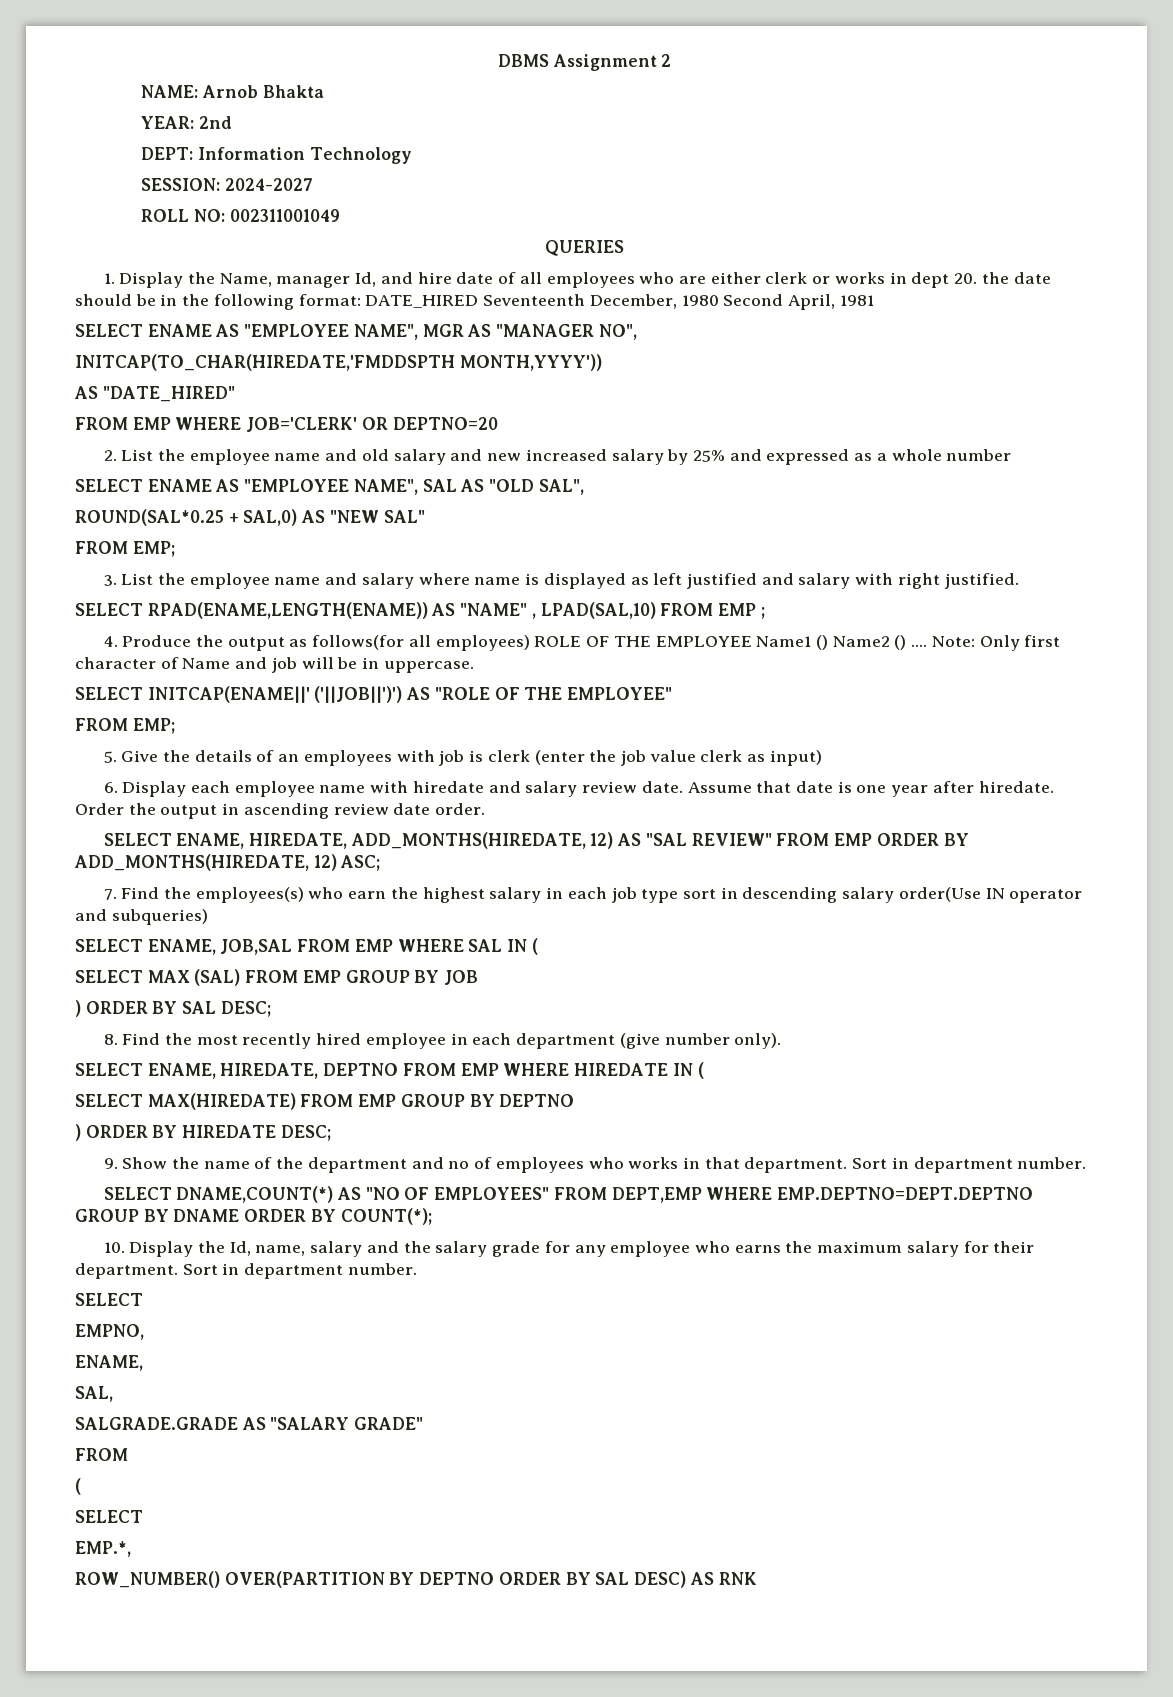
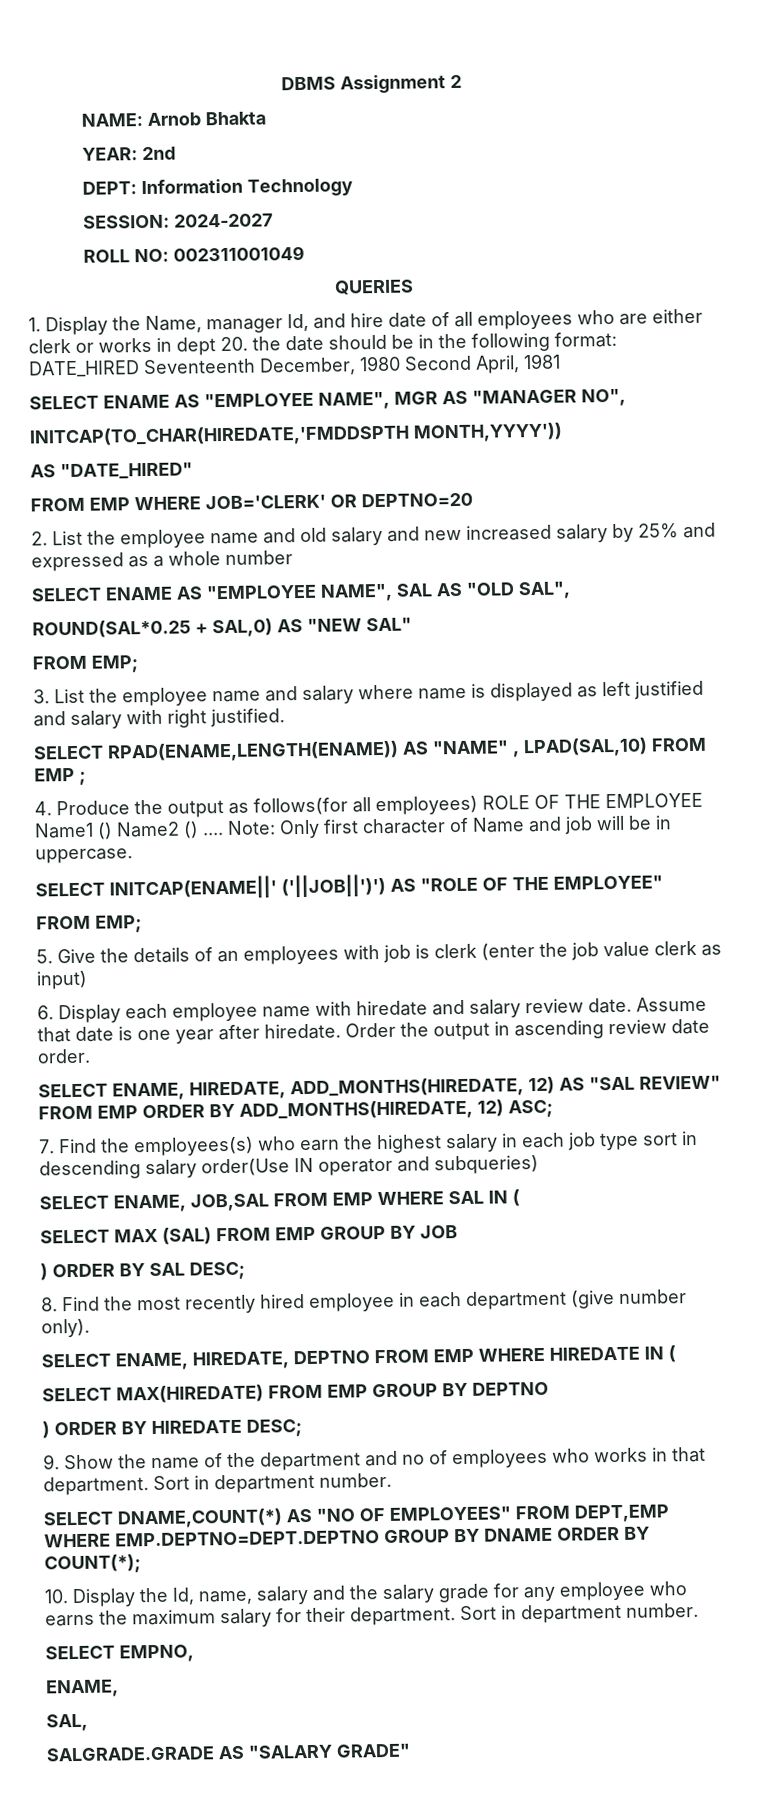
(143, 1299) // -> (115, 1652) none
[75,1448,128,1461] [75,1478,81,1495] [75,1510,143,1523] [75,1541,131,1557] [75,1571,757,1588] // FROM // ( // SELECT // EMP.*, // ROW_NUMBER() OVER(PARTITION BY DEPTNO ORDER BY SAL DESC) AS RNK -> (411, 1750) none

